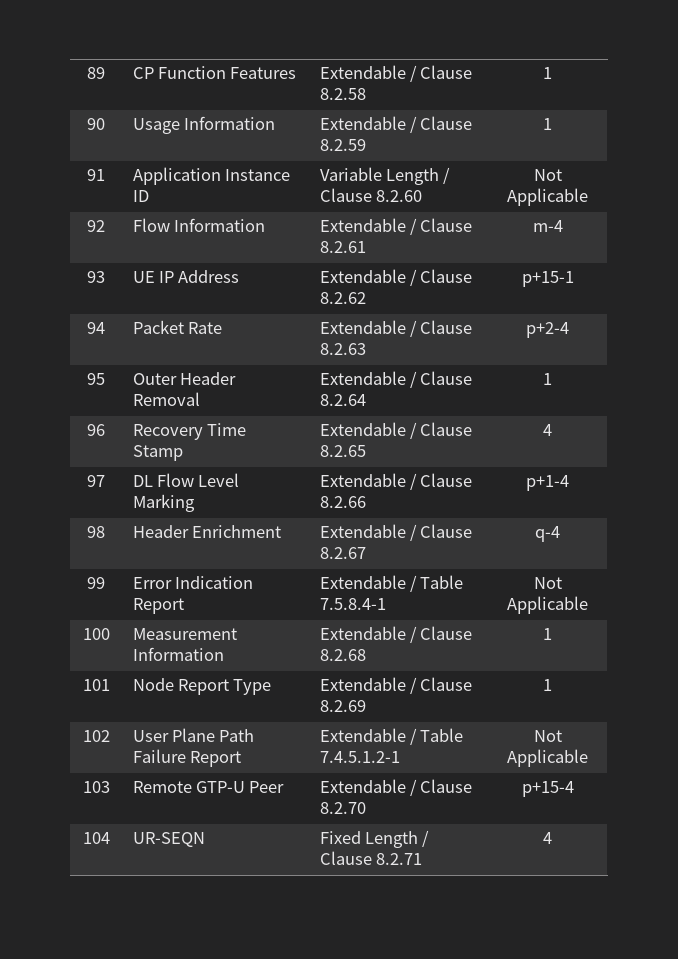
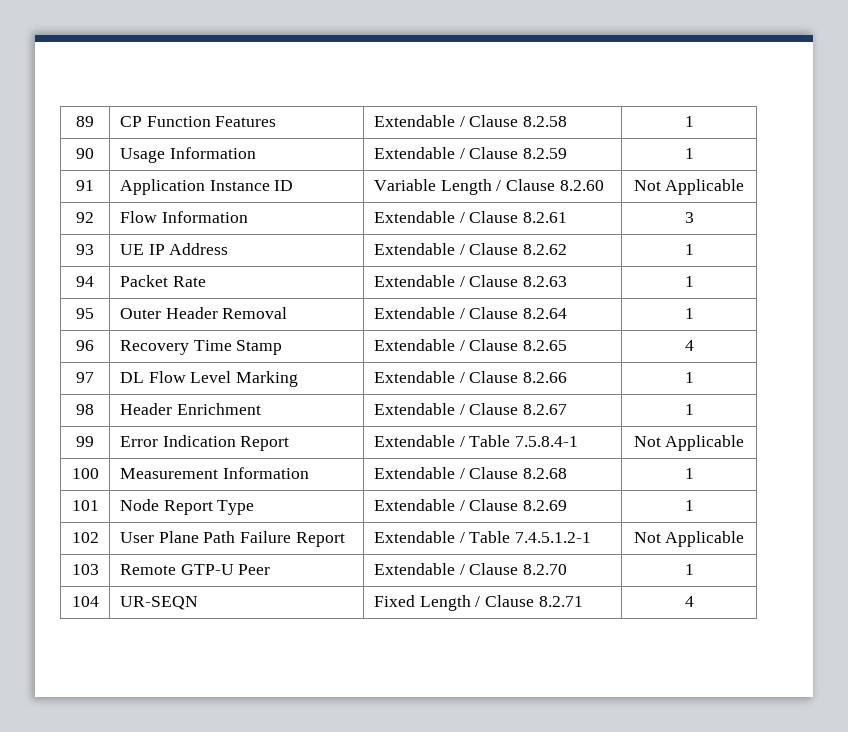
[532,220,563,232] m-4 -> [684,212,694,223] 3
[521,271,574,287] p+15-1 -> [684,244,694,255] 1
[526,322,569,338] p+2-4 -> [684,276,694,287] 1
[526,475,569,491] p+1-4 -> [684,372,694,383] 1
[535,526,560,542] q-4 -> [684,404,694,415] 1
[521,781,574,797] p+15-4 -> [684,564,694,575] 1

